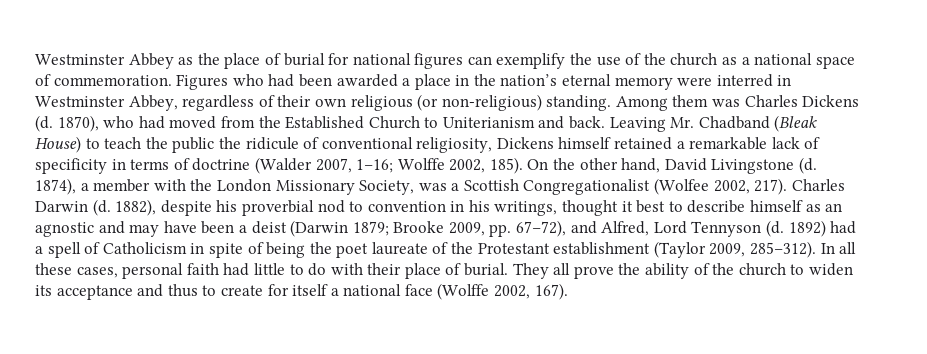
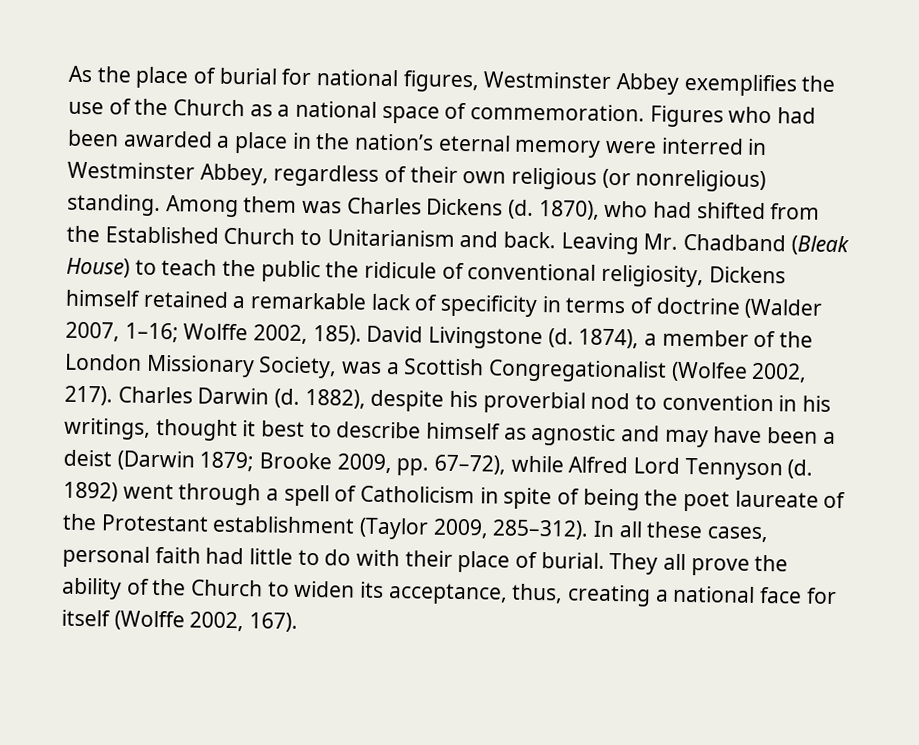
[35,53,194,69] Westminster Abbey as -> [68,65,93,83] As
[414,53,566,69] figures can exemplify -> [402,70,797,97] figures, Westminster Abbey exemplifies
[670,53,718,66] church -> [173,99,246,117] Church
[441,94,542,111] non-religious) -> [635,169,767,193] nonreligious)
[169,116,217,129] moved -> [696,202,766,220] shifted
[442,117,535,128] Uniterianism -> [326,229,455,247] Unitarianism
[527,158,661,173] On the other hand, -> (362, 335) none
[153,179,186,191] with -> [753,330,777,348] of
[825,203,843,212] an -> (527, 433) none
[570,221,650,236] and Alfred, -> [510,455,629,474] while Alfred
[830,221,857,234] had -> [122,483,262,506] went through
[738,263,786,276] church -> [191,579,264,597] Church
[56,284,329,300] acceptance and thus to create for itself -> [387,583,652,607] acceptance, thus, creating
(433, 290) none -> [805,587,837,605] [61,609,111,627] for itself

